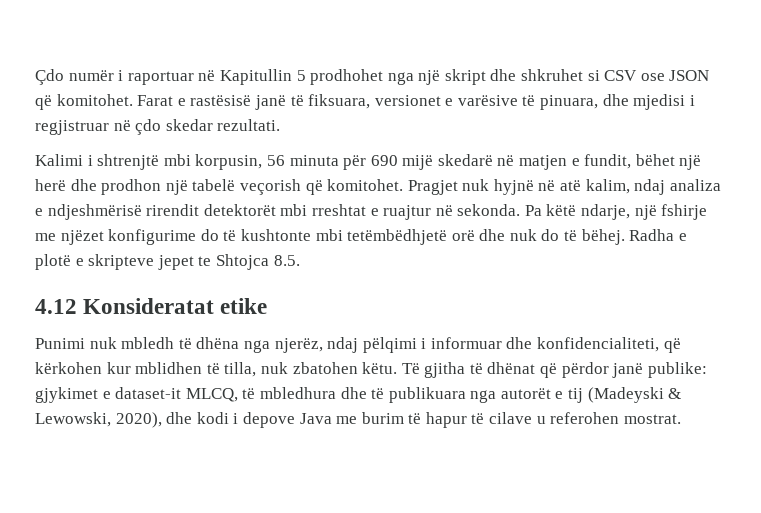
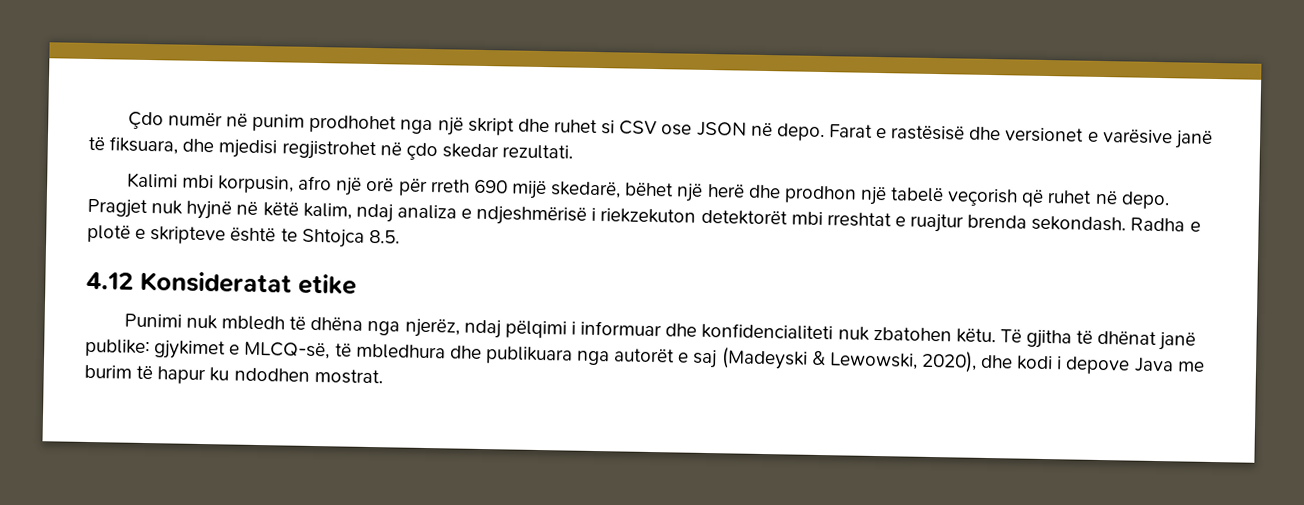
[118,69,306,85] i raportuar në Kapitullin 5 -> [226,113,306,132] në punim
[521,69,584,81] shkruhet -> [553,119,598,134] ruhet
[35,94,133,110] që komitohet. -> [750,122,825,142] në depo.
[254,94,695,110] [35,120,109,135] janë të fiksuara, versionet e varësive të pinuara, dhe mjedisi i regjistruar -> [969,126,1213,149] [88,136,377,161] dhe versionet e varësive janë të fiksuara, dhe mjedisi regjistrohet
[87,154,632,170] i shtrenjtë mbi korpusin, 56 minuta për 690 mijë skedarë në matjen e fundit, -> [181,174,622,200] mbi korpusin, afro një orë për rreth 690 mijë skedarë,
[327,179,404,191] komitohet. -> [1047,190,1170,210] ruhet në depo.
[560,180,582,191] atë -> [262,202,299,217] këtë
[146,204,200,216] rirendit -> [591,207,697,224] i riekzekuton
[435,204,708,220] [35,229,625,245] në sekonda. Pa këtë ndarje, një fshirje me njëzet konfigurime do të kushtonte mbi tetëmbëdhjetë orë dhe nuk do të bëhej. -> [967,214,1127,232] brenda sekondash.
[157,255,194,270] jepet -> [230,227,277,243] është
[537,337,681,353] [35,362,257,377] konfidencialiteti, që kërkohen kur mblidhen të tilla, -> [701,322,834,341] konfidencialiteti
[540,362,609,378] që përdor -> (1158, 338) none
[115,387,238,402] dataset-it MLCQ, -> [244,341,331,360] MLCQ-së,
[371,388,385,399] të -> (482, 352) none
[568,388,584,403] tij -> [692,349,718,369] saj
[471,412,620,424] të cilave u referohen -> [209,367,310,382] ku ndodhen

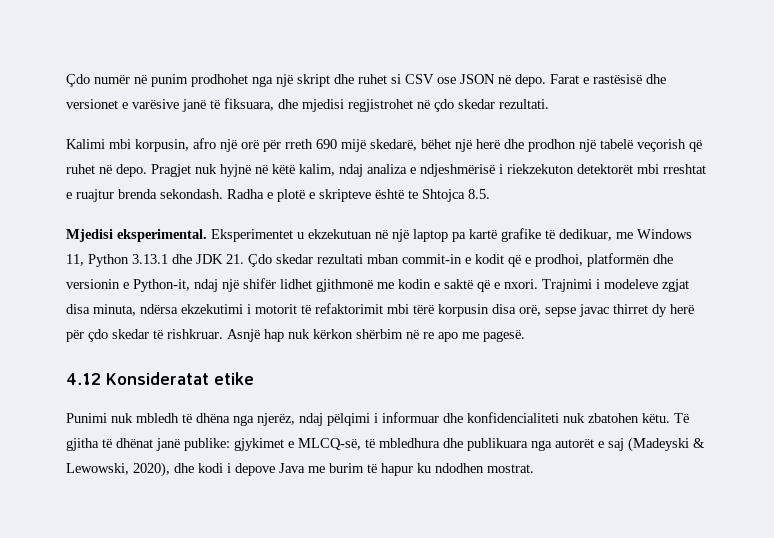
(400, 236) none -> [66,228,692,242] [66,253,673,267] [66,278,689,292] [66,303,694,317] [66,329,525,342] // Mjedisi eksperimental. Eksperimentet u ekzekutuan në një laptop pa kartë grafike të dedikuar, me Windows 11, Python 3.13.1 dhe JDK 21. Çdo skedar rezultati mban commit-in e kodit që e prodhoi, platformën dhe versionin e Python-it, ndaj një shifër lidhet gjithmonë me kodin e saktë që e nxori. Trajnimi i modeleve zgjat disa minuta, ndërsa ekzekutimi i motorit të refaktorimit mbi tërë korpusin disa orë, sepse javac thirret dy herë për çdo skedar të rishkruar. Asnjë hap nuk kërkon shërbim në re apo me pagesë.

